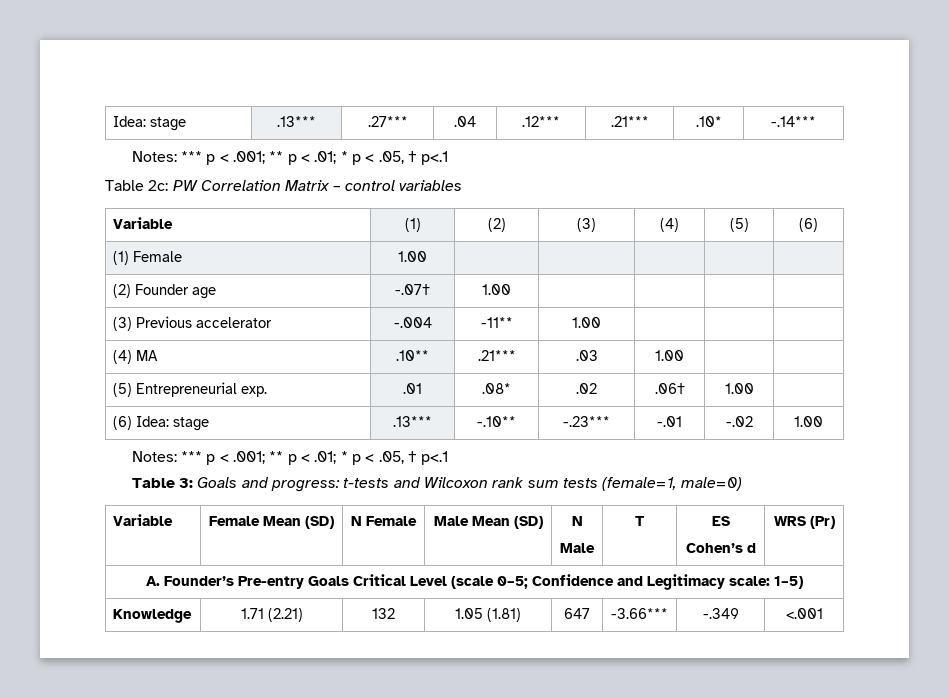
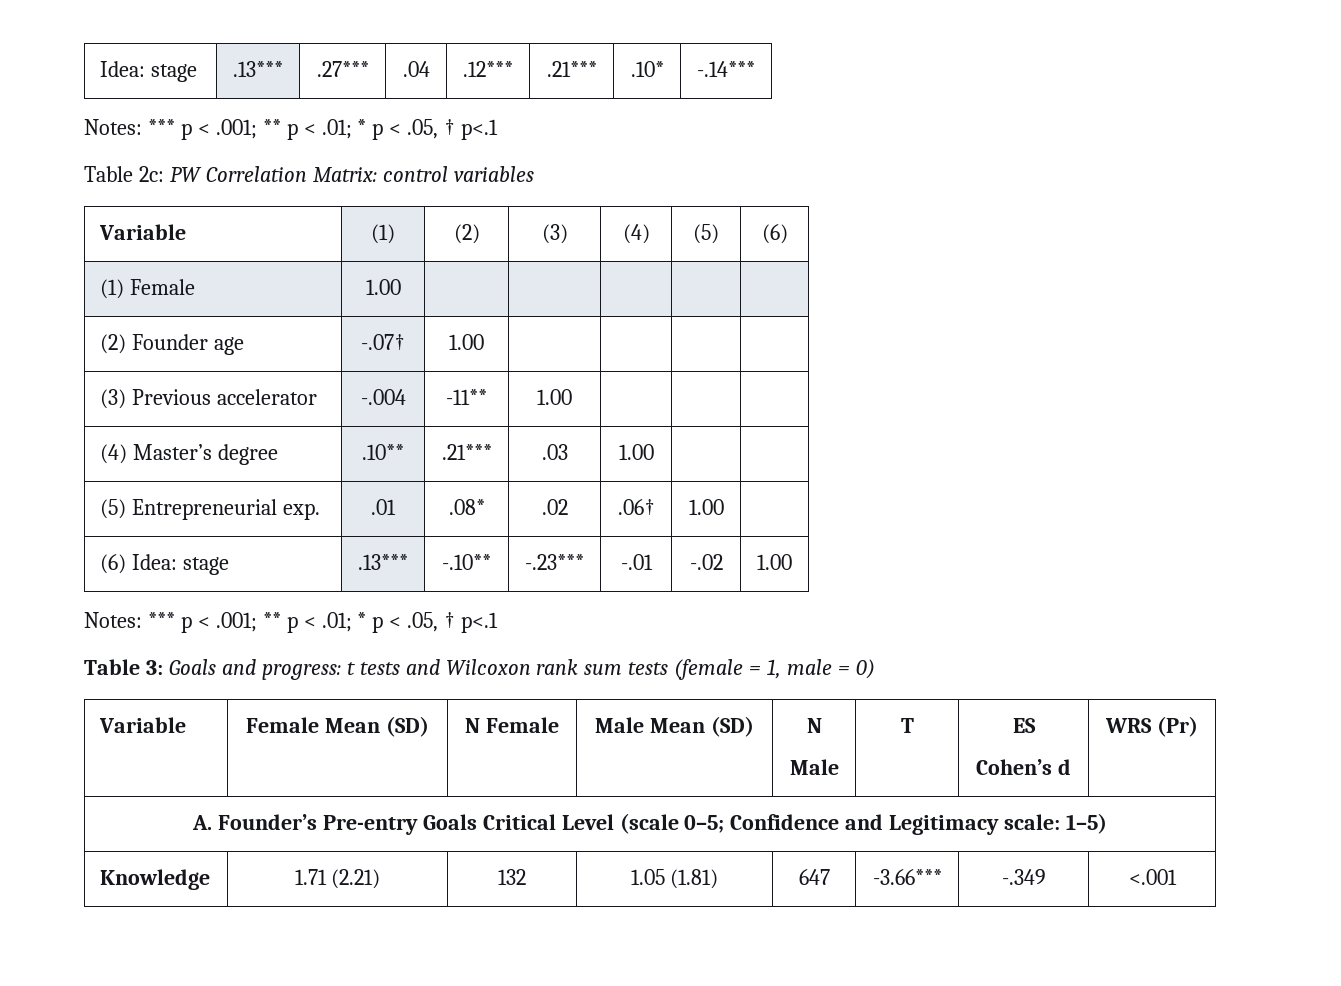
[285,180,341,191] Matrix – -> [312,167,377,182] Matrix:
[136,350,159,361] MA -> [133,444,279,465] Master’s degree
[343,478,390,488] t-tests -> [346,662,400,675] t tests
[602,477,742,491] (female=1, male=0) -> [674,659,875,680] (female = 1, male = 0)

